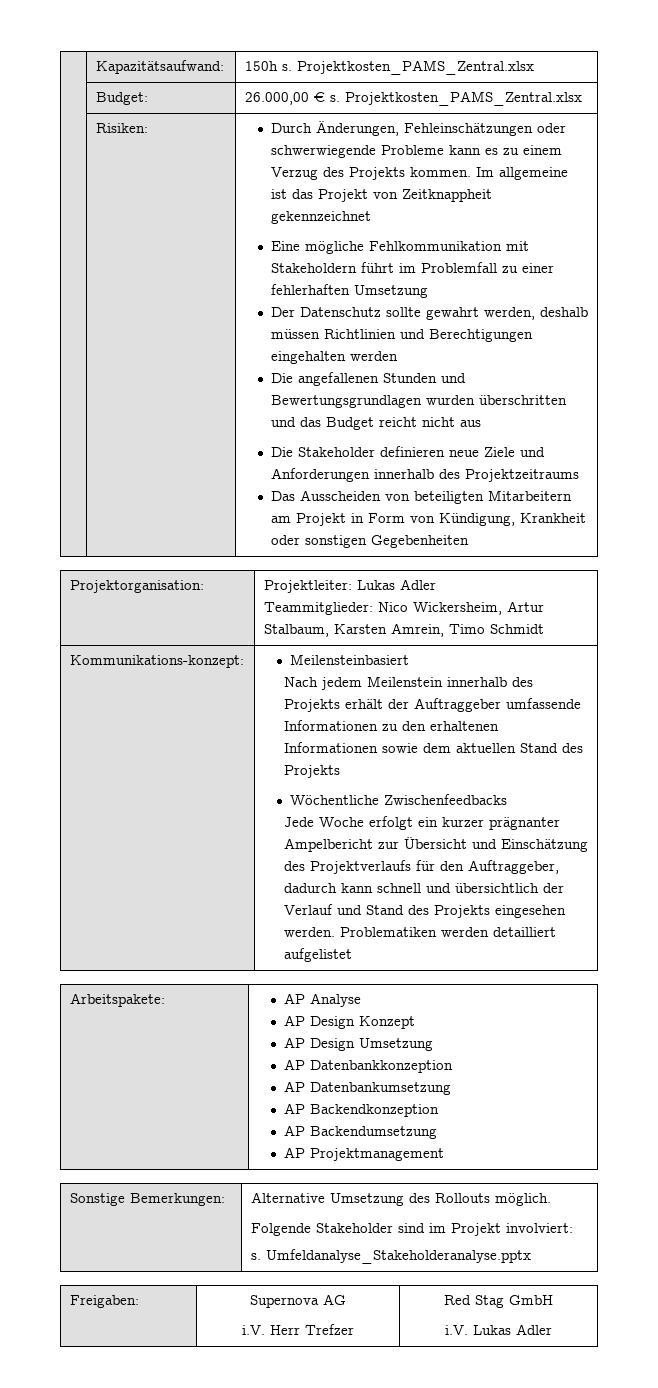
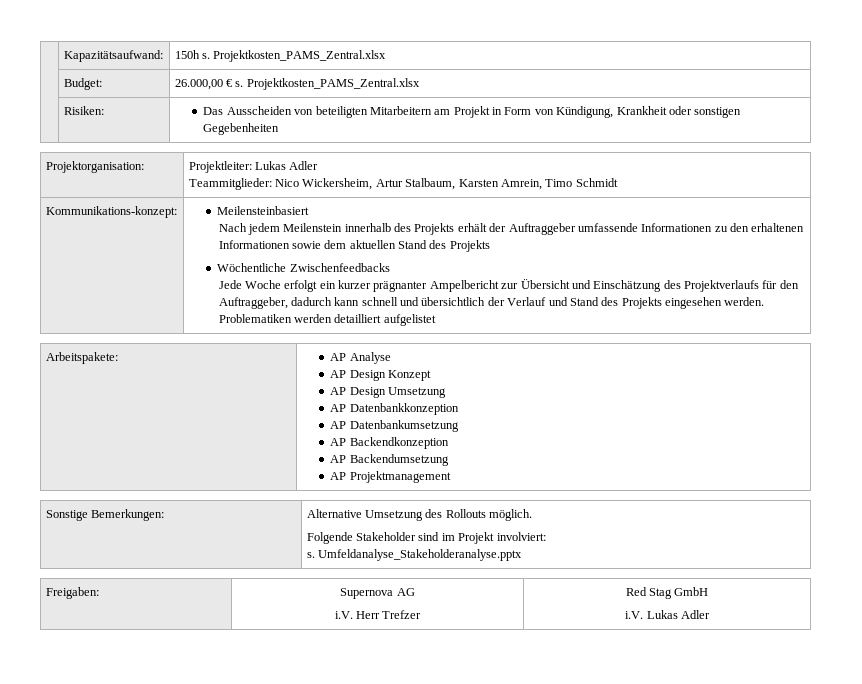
[270,121,566,136] [270,145,562,158] [270,167,568,180] [270,189,492,202] [270,211,371,224] [270,241,529,254] [270,262,554,273] [270,284,428,298] [270,307,588,320] [270,329,533,342] [270,351,398,364] [270,372,466,386] [270,395,567,408] [270,417,481,430] [270,446,545,457] [270,468,579,482] Durch Änderungen, Fehleinschätzungen oder schwerwiegende Probleme kann es zu einem Verzug des Projekts kommen. Im allgemeine ist das Projekt von Zeitknappheit gekennzeichnet // Eine mögliche Fehlkommunikation mit Stakeholdern führt im Problemfall zu einer fehlerhaften Umsetzung // Der Datenschutz sollte gewahrt werden, deshalb müssen Richtlinien und Berechtigungen eingehalten werden // Die angefallenen Stunden und Bewertungsgrundlagen wurden überschritten und das Budget reicht nicht aus // Die Stakeholder definieren neue Ziele und Anforderungen innerhalb des Projektzeitraums // -> (104, 110) none

